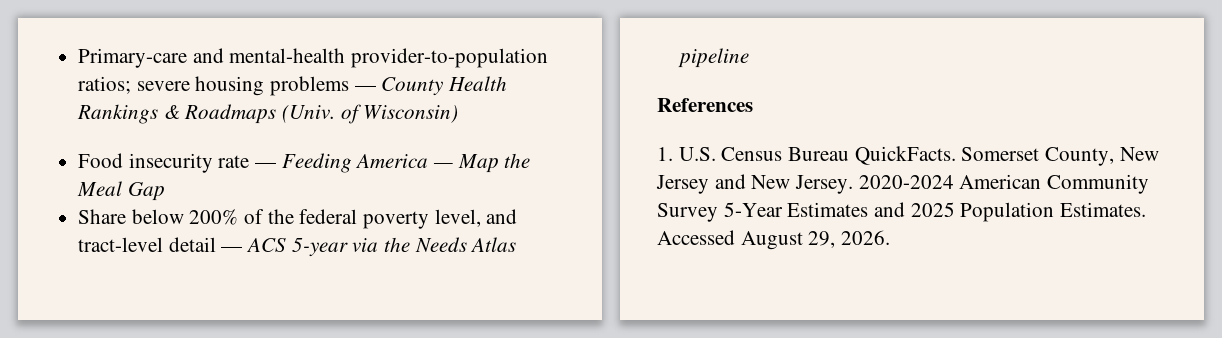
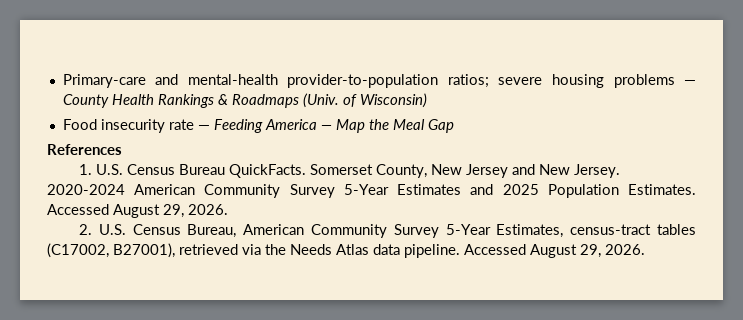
[78,209,518,229] [78,237,517,257] [678,48,750,68] // Share below 200% of the federal poverty level, and tract-level detail — ACS 5-year via the Needs Atlas pipeline -> (454, 126) none
(891, 237) none -> [79,224,696,238] [47,243,645,258] // 2. U.S. Census Bureau, American Community Survey 5-Year Estimates, census-tract tables (C17002, B27001), retrieved via the Needs Atlas data pipeline. Accessed August 29, 2026.

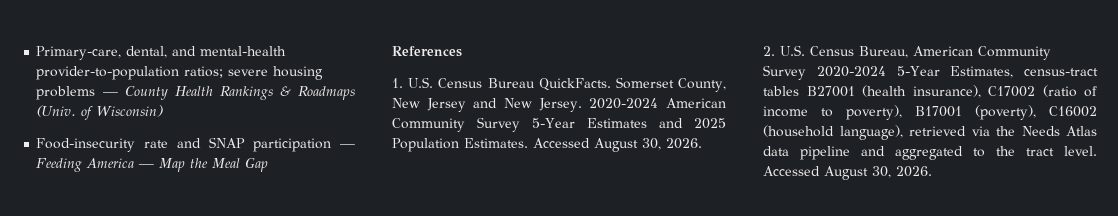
[62,74,146,88] Primary-care -> [36,46,168,60] Primary-care, dental,
[62,119,194,133] Food insecurity rate -> [36,137,332,152] Food-insecurity rate and SNAP participation
[163,204,184,218] 29, -> [642,138,661,150] 30,
(439, 231) none -> [816,66,886,77] 2020-2024
[47,243,175,258] (C17002, B27001), -> [806,85,1097,98] [763,105,1097,120] [763,125,903,140] B27001 (health insurance), C17002 (ratio of income to poverty), B17001 (poverty), C16002 (household language),
[404,244,601,258] pipeline. Accessed August 29, -> [800,146,1097,160] [763,166,891,180] pipeline and aggregated to the tract level. Accessed August 30,

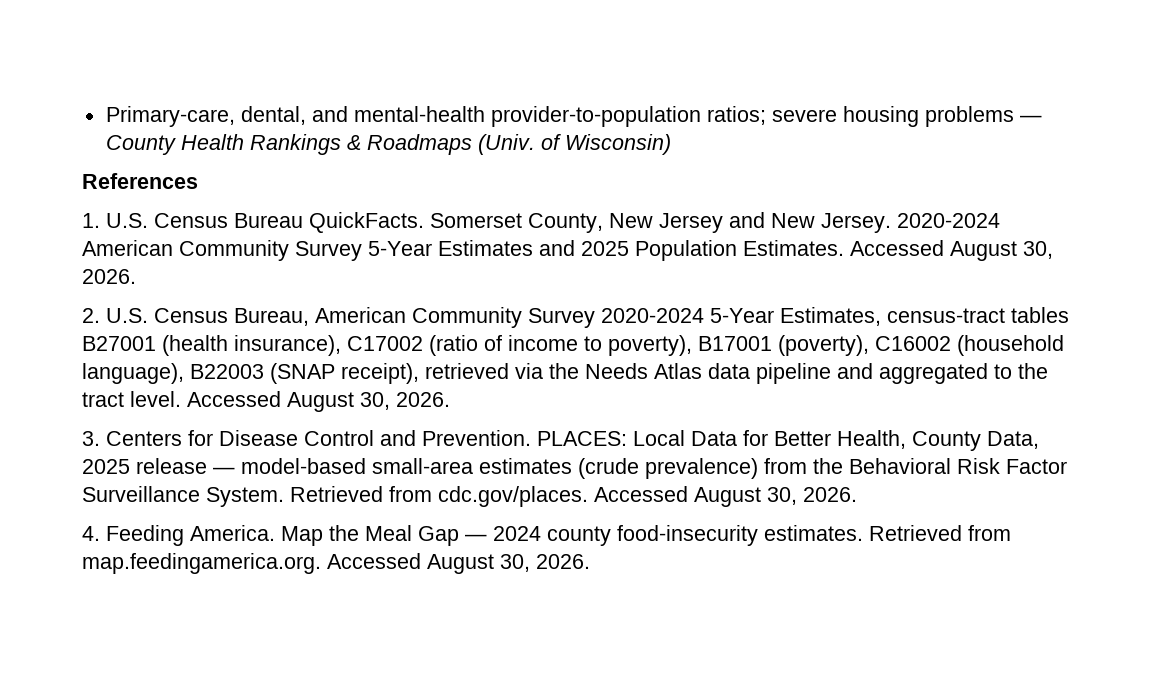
[36,137,356,152] [36,158,269,172] // Food-insecurity rate and SNAP participation — Feeding America — Map the Meal Gap -> (671, 144) none
(903, 132) none -> [190,363,419,384] B22003 (SNAP receipt),
(932, 171) none -> [82,430,1039,451] [82,458,1067,479] [82,486,857,507] [82,525,1011,546] [82,553,590,574] // 3. Centers for Disease Control and Prevention. PLACES: Local Data for Better Health, County Data, 2025 release — model-based small-area estimates (crude prevalence) from the Behavioral Risk Factor Surveillance System. Retrieved from cdc.gov/places. Accessed August 30, 2026. // 4. Feeding America. Map the Meal Gap — 2024 county food-insecurity estimates. Retrieved from map.feedingamerica.org. Accessed August 30, 2026.

